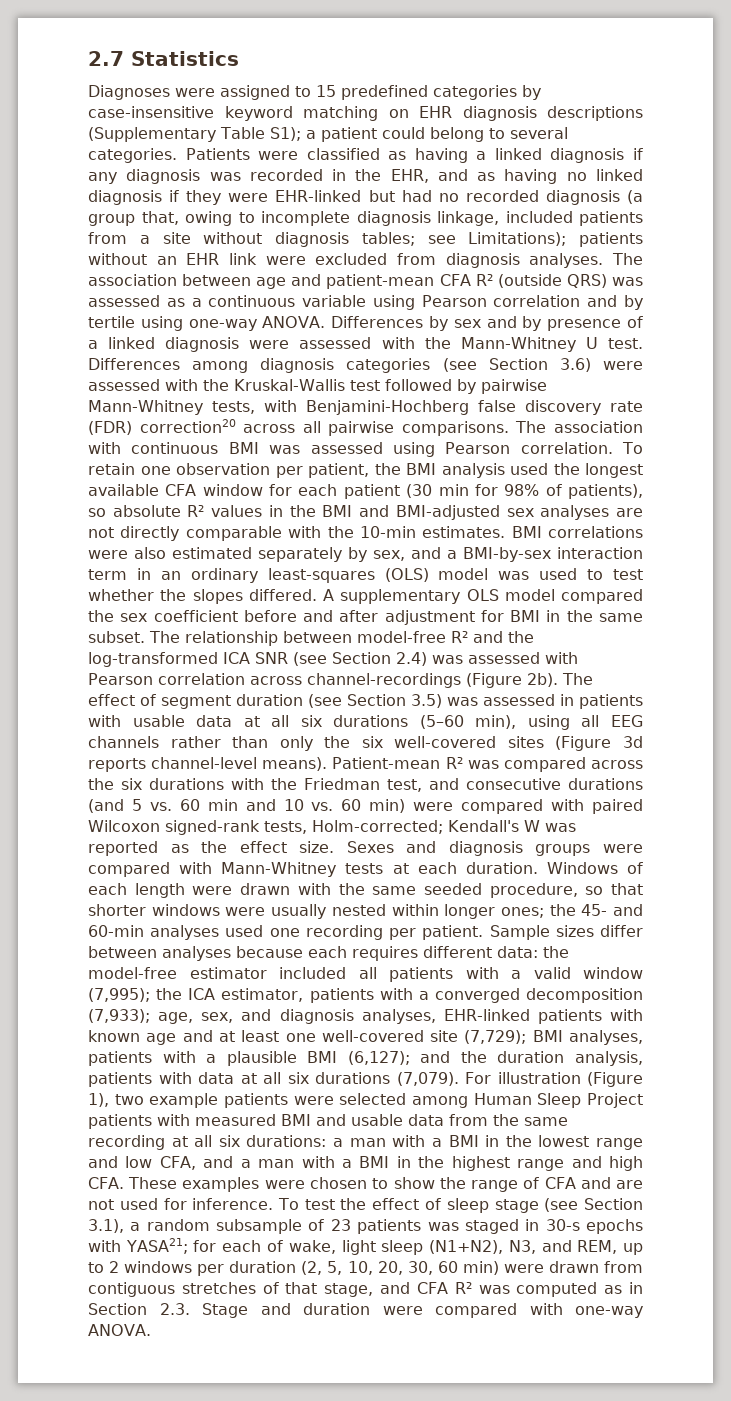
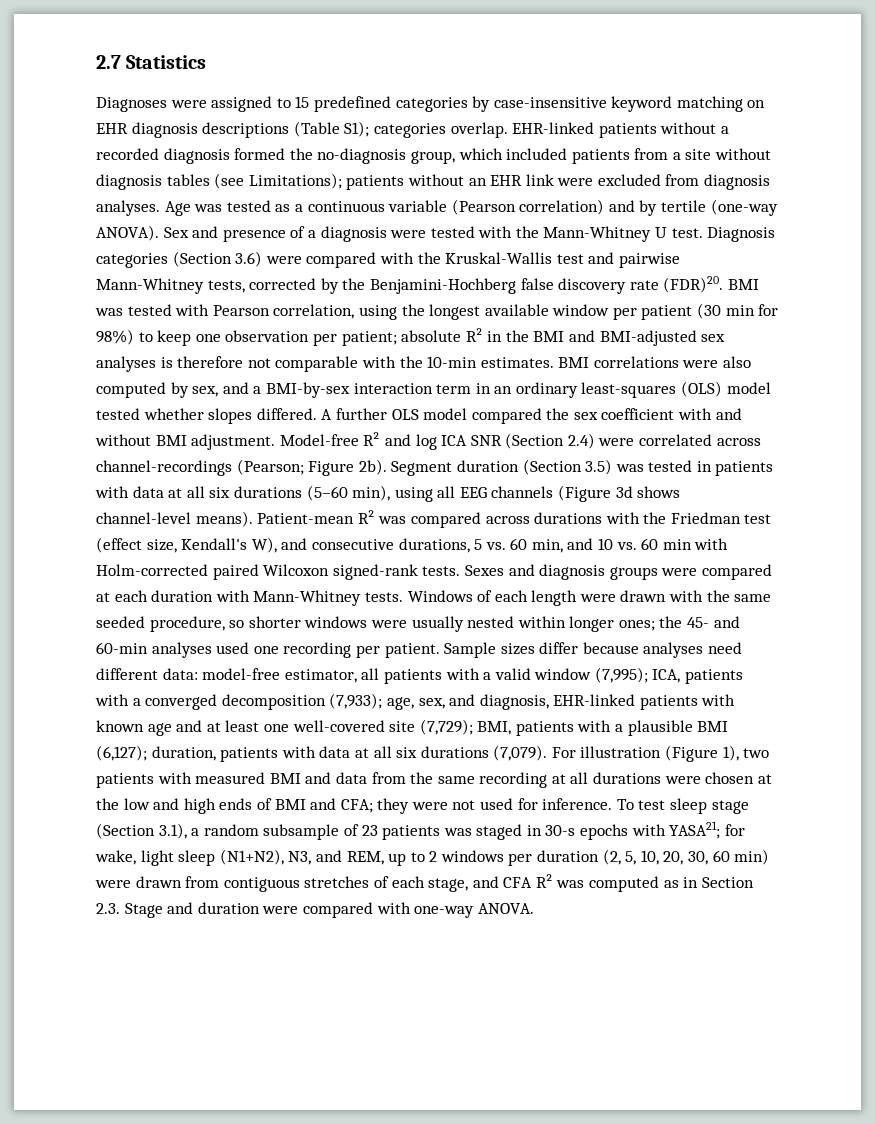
[88,127,568,142] [88,148,643,163] [88,169,643,184] [88,190,644,205] [88,211,499,226] (Supplementary Table S1); a patient could belong to several categories. Patients were classified as having a linked diagnosis if any diagnosis was recorded in the EHR, and as having no linked diagnosis if they were EHR-linked but had no recorded diagnosis (a group that, owing to incomplete diagnosis linkage, -> [293,121,729,138] [96,148,503,164] (Table S1); categories overlap. EHR-linked patients without a recorded diagnosis formed the no-diagnosis group, which
[361,232,456,246] tables; see -> [166,173,245,189] tables (see
[612,253,643,265] [88,274,643,289] [88,295,643,310] [88,316,542,331] The association between age and patient-mean CFA R² (outside QRS) was assessed as a continuous variable using Pearson correlation and by tertile using one-way ANOVA. Differences by sex and by -> [164,199,778,216] [96,225,219,241] Age was tested as a continuous variable (Pearson correlation) and by tertile (one-way ANOVA). Sex and
[108,337,156,349] linked -> (316, 234) none
[299,337,372,349] assessed -> [430,226,475,238] tested
[88,358,548,373] Differences among diagnosis categories (see Section -> [707,227,776,242] [96,251,232,268] Diagnosis categories (Section
[88,379,160,391] assessed -> [306,252,377,268] compared
[384,379,476,394] followed by -> [588,252,615,264] and
[264,400,297,412] with -> [249,278,366,294] corrected by the
[88,419,643,436] [88,442,644,457] [88,463,643,478] [88,484,643,499] [88,508,106,517] (FDR) correction20 across all pairwise comparisons. The association with continuous BMI was assessed using Pearson correlation. To retain one observation per patient, the BMI analysis used the longest available CFA window for each patient (30 min for 98% of patients), so -> [663,276,759,293] [95,303,779,320] [96,329,397,346] (FDR)20. BMI was tested with Pearson correlation, using the longest available window per patient (30 min for 98%) to keep one observation per patient;
[211,505,263,517] values -> (483, 335) none
[616,508,644,517] [88,526,180,541] are not directly -> [160,356,271,368] is therefore not
[172,547,342,562] estimated separately -> [96,382,166,398] computed
[498,568,643,580] [88,589,187,601] was used to test whether the -> [96,408,204,420] tested whether
[340,589,461,604] supplementary -> [335,408,387,420] further
[243,610,643,625] [88,631,534,646] [88,652,578,667] [88,673,593,688] [88,694,406,709] before and after adjustment for BMI in the same subset. The relationship between model-free R² and the log-transformed ICA SNR (see Section 2.4) was assessed with Pearson correlation across channel-recordings (Figure 2b). The effect of segment duration (see Section -> [678,408,742,420] [95,432,761,450] [96,459,582,476] with and without BMI adjustment. Model-free R² and log ICA SNR (Section 2.4) were correlated across channel-recordings (Pearson; Figure 2b). Segment duration (Section
[483,694,555,706] assessed -> [648,460,693,472] tested
[132,715,185,727] usable -> (129, 492) none
[170,736,544,751] rather than only the six well-covered sites -> (554, 492) none
[88,758,146,772] reports -> [637,486,681,498] shows
[88,778,143,790] the six -> (530, 520) none
[386,778,643,792] [88,799,124,813] test, and consecutive durations (and -> [744,514,772,524] [96,537,470,553] test (effect size, Kendall's W), and consecutive durations,
[207,799,238,811] min -> [531,539,563,553] min,
[369,799,643,814] [88,820,576,835] [88,841,335,856] min) were compared with paired Wilcoxon signed-rank tests, Holm-corrected; Kendall's W was reported as the effect size. -> [662,538,729,550] [96,564,461,580] min with Holm-corrected paired Wilcoxon signed-rank tests.
[179,862,538,877] with Mann-Whitney tests at each duration. -> [96,590,403,606] at each duration with Mann-Whitney tests.
[611,883,643,895] that -> (245, 624) none
[88,946,569,961] [88,967,346,979] between analyses because each requires different data: the model-free estimator included -> [582,642,743,658] [96,668,357,683] because analyses need different data: model-free estimator,
[156,988,304,1002] the ICA estimator, -> [652,669,681,683] ICA,
[279,1009,436,1024] diagnosis analyses, -> [479,694,549,710] diagnosis,
[532,1030,644,1045] BMI analyses, -> [477,721,512,735] BMI,
[420,1051,643,1066] and the duration analysis, -> [151,746,216,761] duration,
[149,1093,643,1108] example patients were selected among Human Sleep Project -> (770, 753) none
[351,1114,403,1126] usable -> (332, 778) none
[218,1135,644,1150] [88,1156,643,1171] [88,1177,644,1192] six durations: a man with a BMI in the lowest range and low CFA, and a man with a BMI in the highest range and high CFA. These examples were chosen to show the range of CFA and are -> [593,772,772,784] [96,798,448,814] durations were chosen at the low and high ends of BMI and CFA; they were
[340,1198,644,1213] the effect of sleep stage (see Section -> [670,798,749,814] [96,823,155,839] sleep stage (Section
[222,1240,283,1252] each of -> (745, 830) none
[285,1282,318,1294] that -> [391,876,425,888] each

